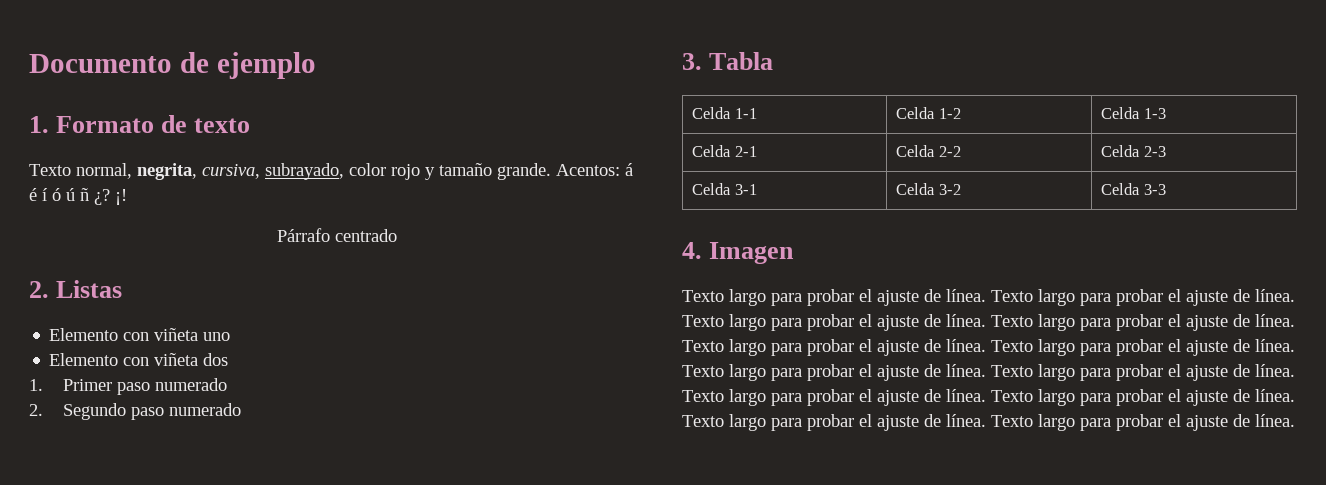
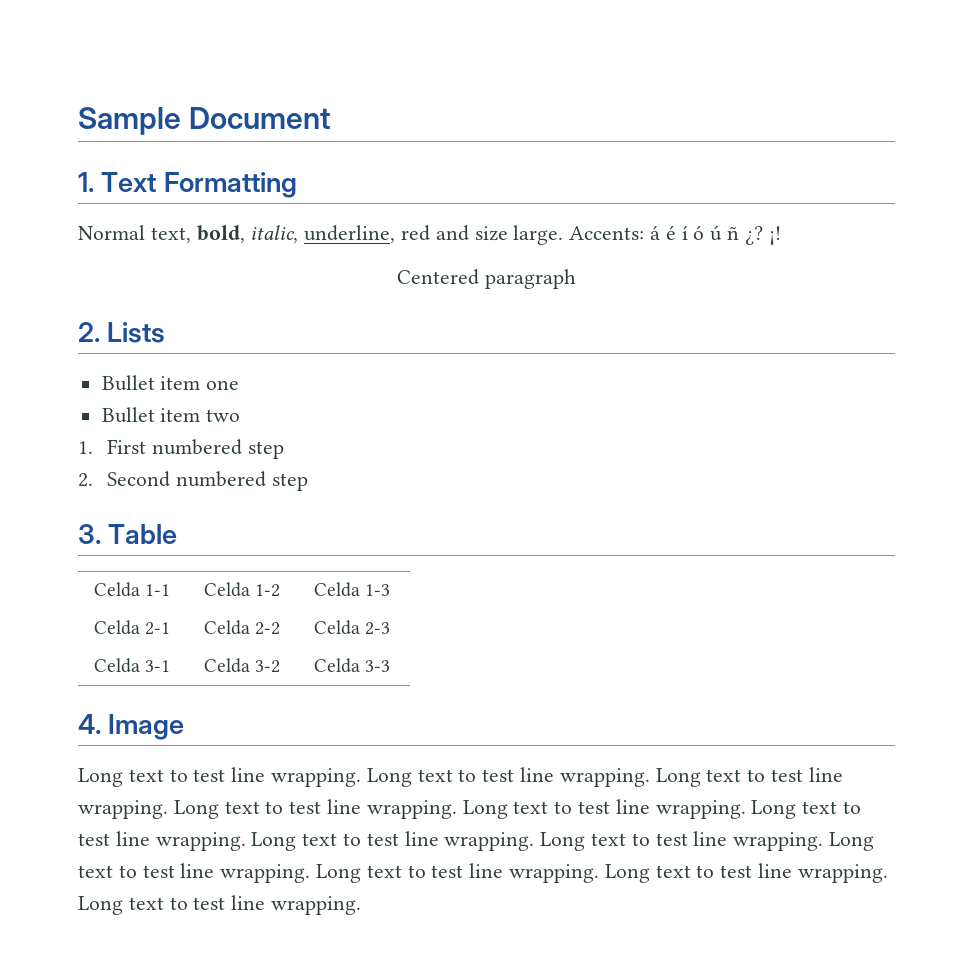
[29,52,316,79] [29,115,251,133] [29,163,620,180] Documento de ejemplo // 1. Formato de texto // Texto normal, negrita, cursiva, subrayado, color rojo y tamaño grande. Acentos: -> [78,107,331,135] [78,172,297,198] [78,225,645,245] Sample Document // 1. Text Formatting // Normal text, bold, italic, underline, red and size large. Accents:
[276,228,397,242] [29,280,123,298] [49,328,231,341] [49,353,229,366] [29,378,228,395] [29,403,242,420] Párrafo centrado // 2. Listas // Elemento con viñeta uno // Elemento con viñeta dos // 1. Primer paso numerado // 2. Segundo paso numerado -> [397,269,576,289] [78,322,166,343] [101,375,240,391] [101,407,241,423] [78,439,285,459] [78,471,309,491] Centered paragraph // 2. Lists // Bullet item one // Bullet item two // 1. First numbered step // 2. Second numbered step
[709,52,774,70] Tabla -> [108,524,178,544] Table
[709,242,795,264] [682,289,1295,306] [682,314,1295,331] [682,339,1295,356] [682,364,1295,381] [682,389,1295,406] [682,414,1295,431] Imagen // Texto largo para probar el ajuste de línea. Texto largo para probar el ajuste de línea. Texto largo para probar el ajuste de línea. Texto largo para probar el ajuste de línea. Texto largo para probar el ajuste de línea. Texto largo para probar el ajuste de línea. Texto largo para probar el ajuste de línea. Texto largo para probar el ajuste de línea. Texto largo para probar el ajuste de línea. Texto largo para probar el ajuste de línea. Texto largo para probar el ajuste de línea. Texto largo para probar el ajuste de línea. -> [108,714,185,740] [78,767,843,787] [78,799,862,819] [78,831,875,851] [78,863,888,883] [78,895,362,915] Image // Long text to test line wrapping. Long text to test line wrapping. Long text to test line wrapping. Long text to test line wrapping. Long text to test line wrapping. Long text to test line wrapping. Long text to test line wrapping. Long text to test line wrapping. Long text to test line wrapping. Long text to test line wrapping. Long text to test line wrapping. Long text to test line wrapping.

